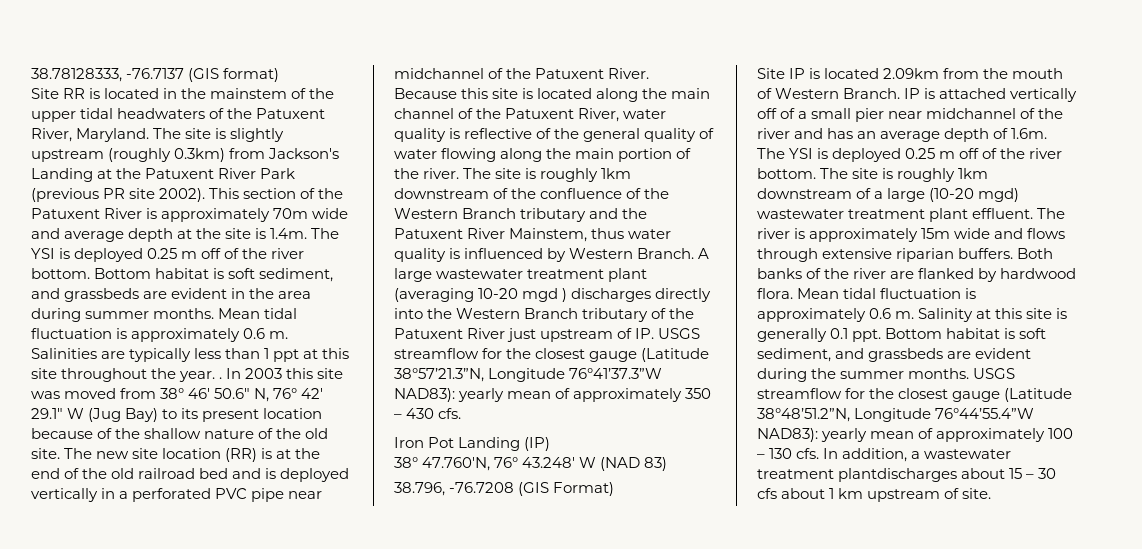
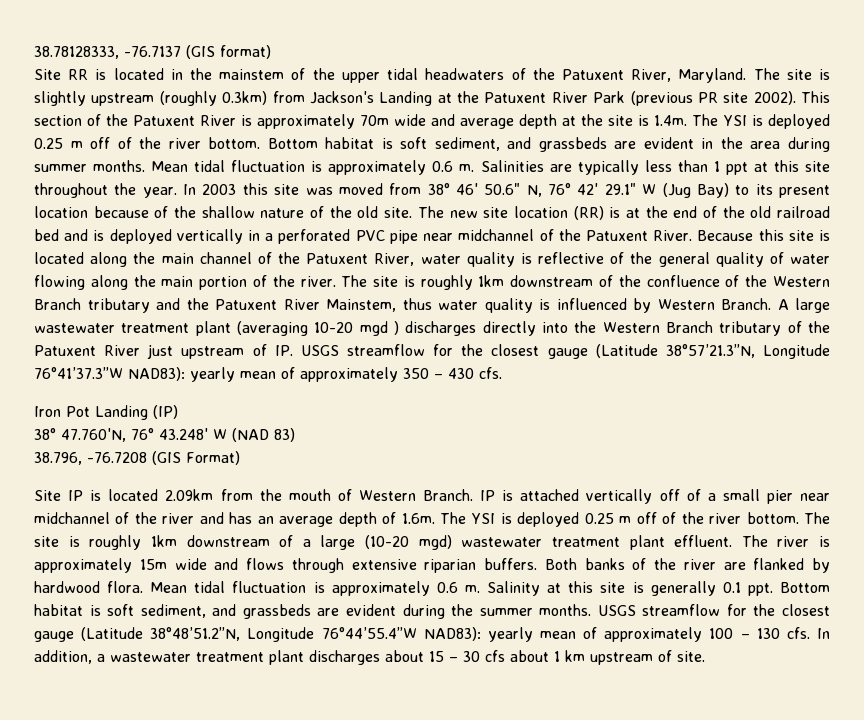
[219,377,223,379] . -> (177, 192) none
[838,468,958,482] plantdischarges -> [269,650,380,665] plant discharges

